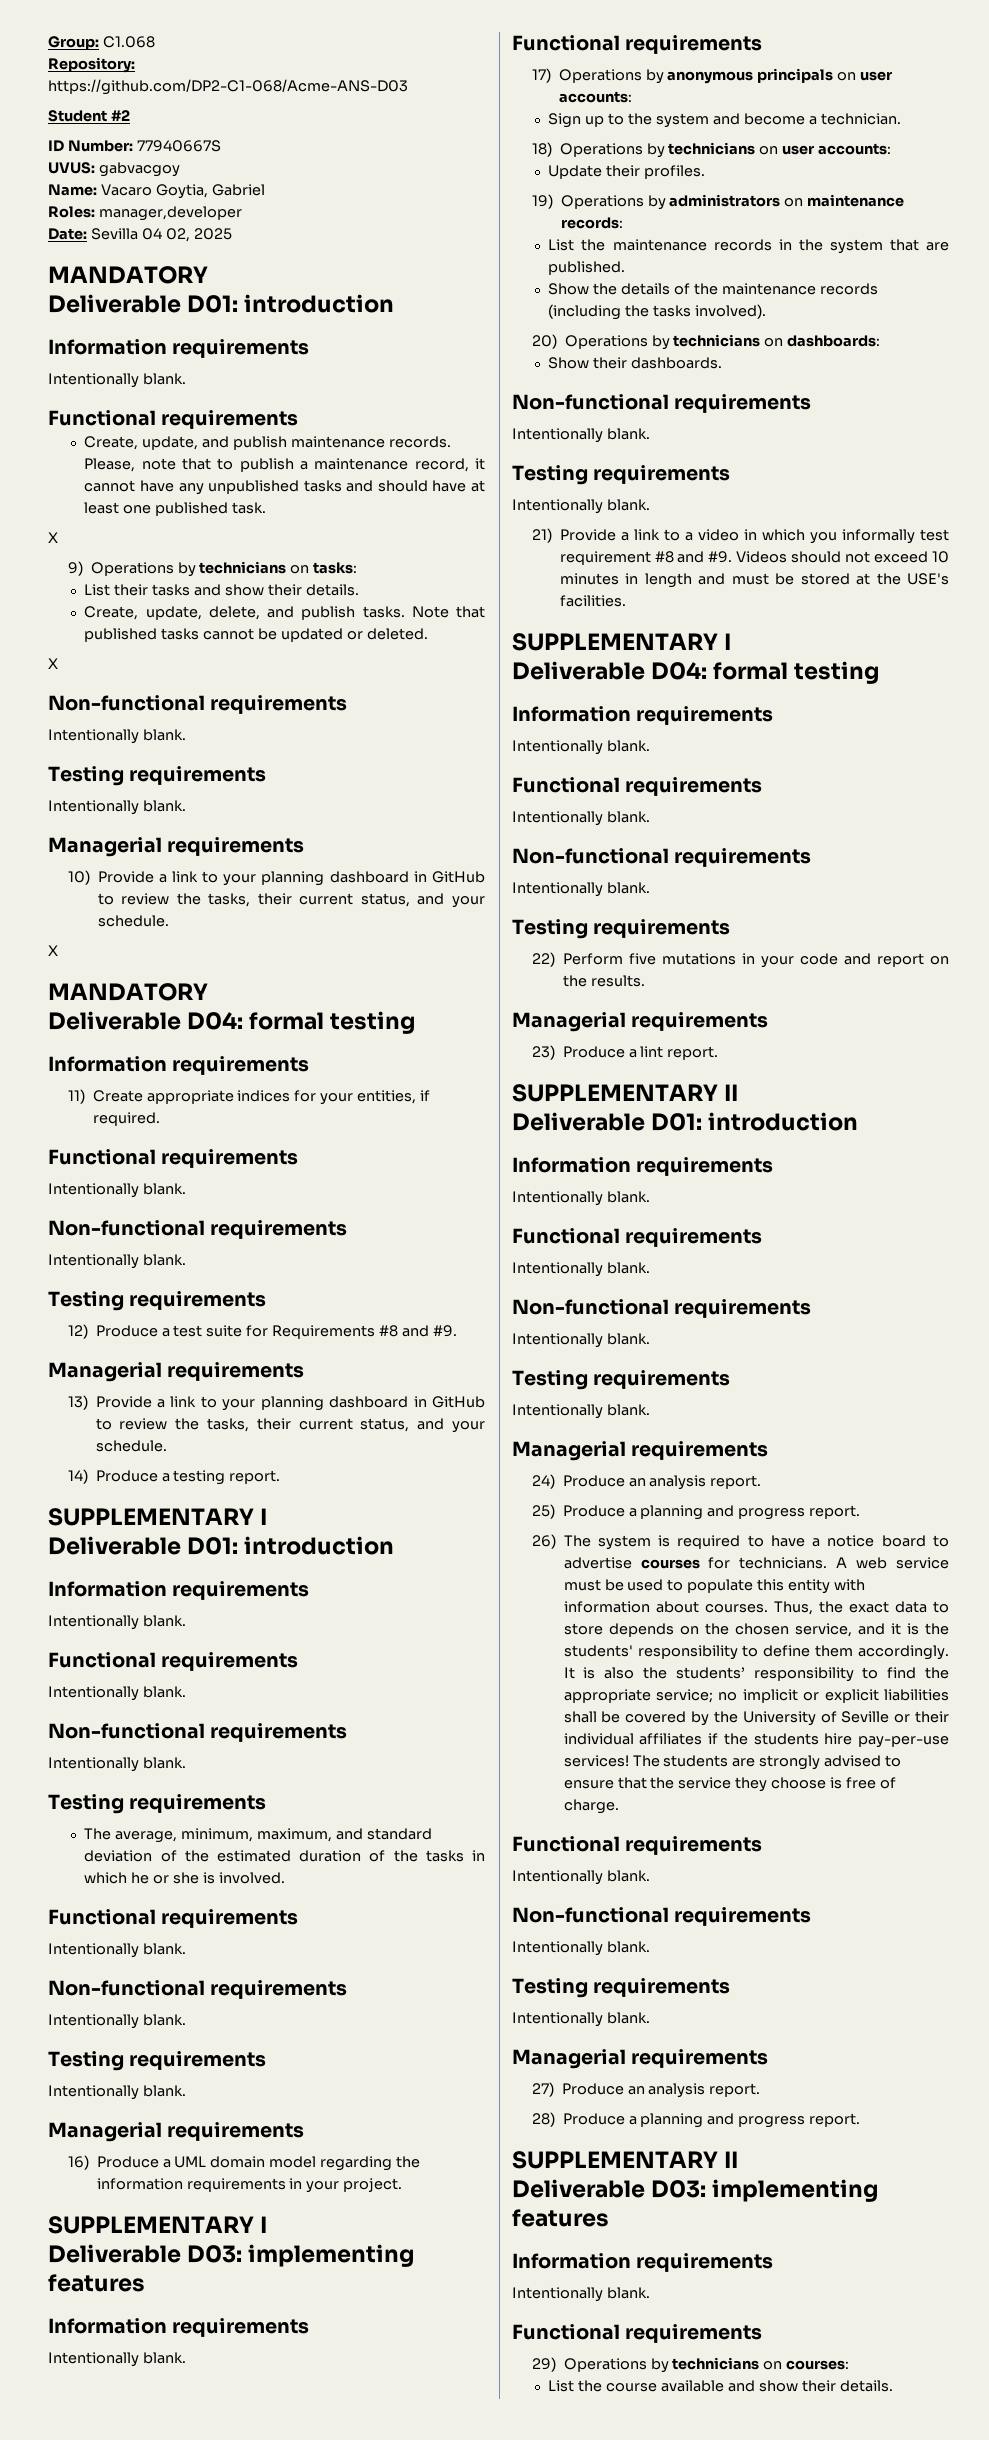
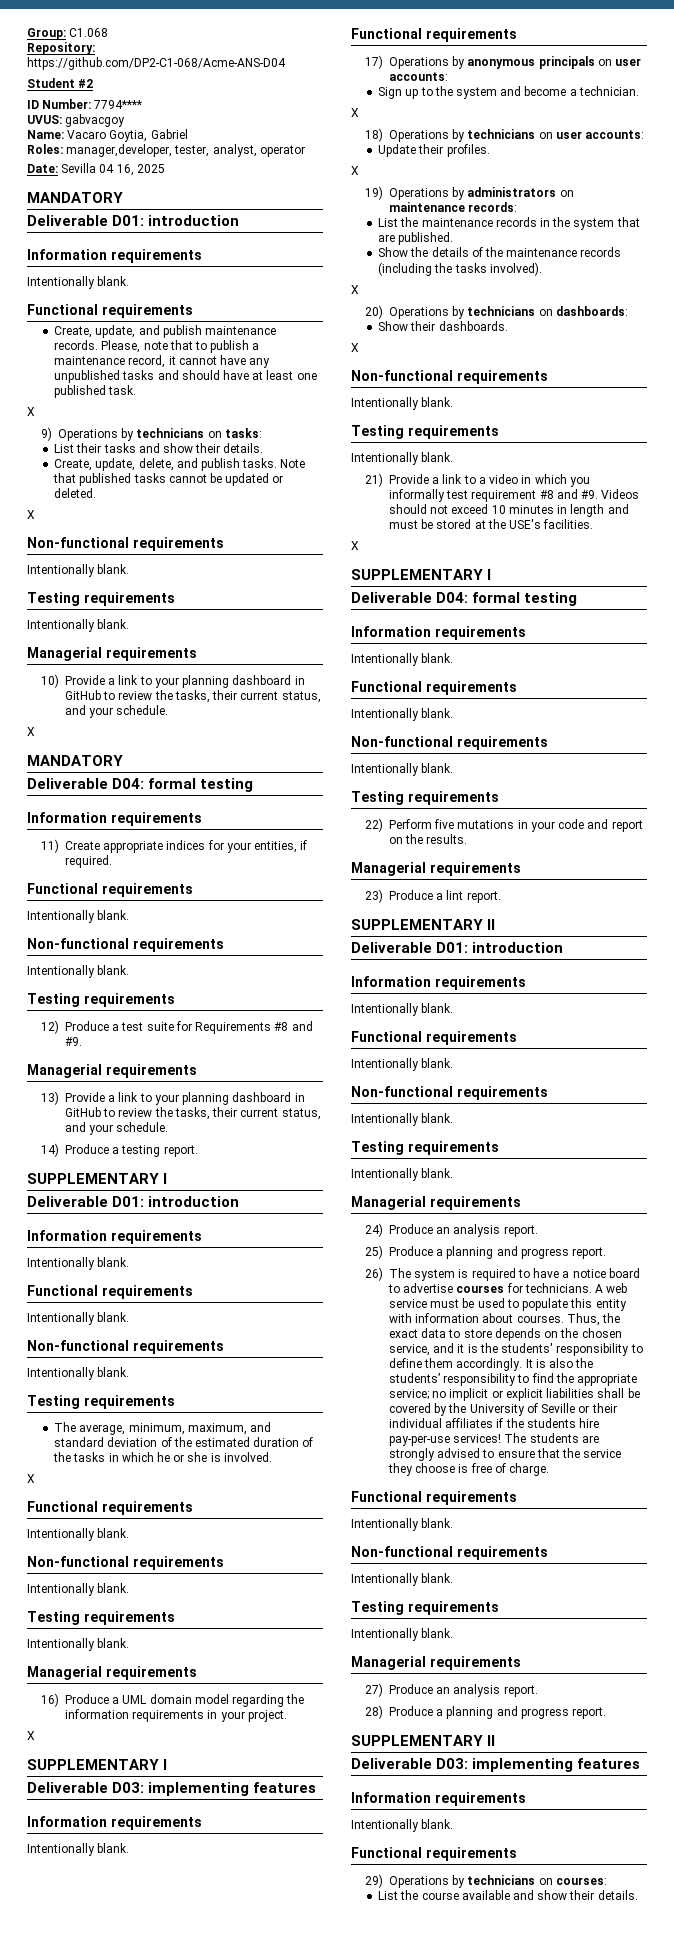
[48,79,408,95] https://github.com/DP2-C1-068/Acme-ANS-D03 -> [27,57,286,70] https://github.com/DP2-C1-068/Acme-ANS-D04
[136,140,221,152] 77940667S -> [94,100,143,109] 7794****
[98,206,242,221] manager,developer -> [66,144,305,157] manager,developer, tester, analyst, operator
[165,228,190,242] 02, -> [116,164,134,176] 16,
(285, 1878) none -> [27,1474,35,1483] // X
(403, 2185) none -> [27,1731,35,1740] // X
(901, 119) none -> [351,108,359,117] // X
(706, 172) none -> [351,166,359,175] // X
(767, 311) none -> [351,285,359,294] // X
(723, 363) none -> [351,343,359,352] // X
(626, 601) none -> [351,541,359,550] // X

